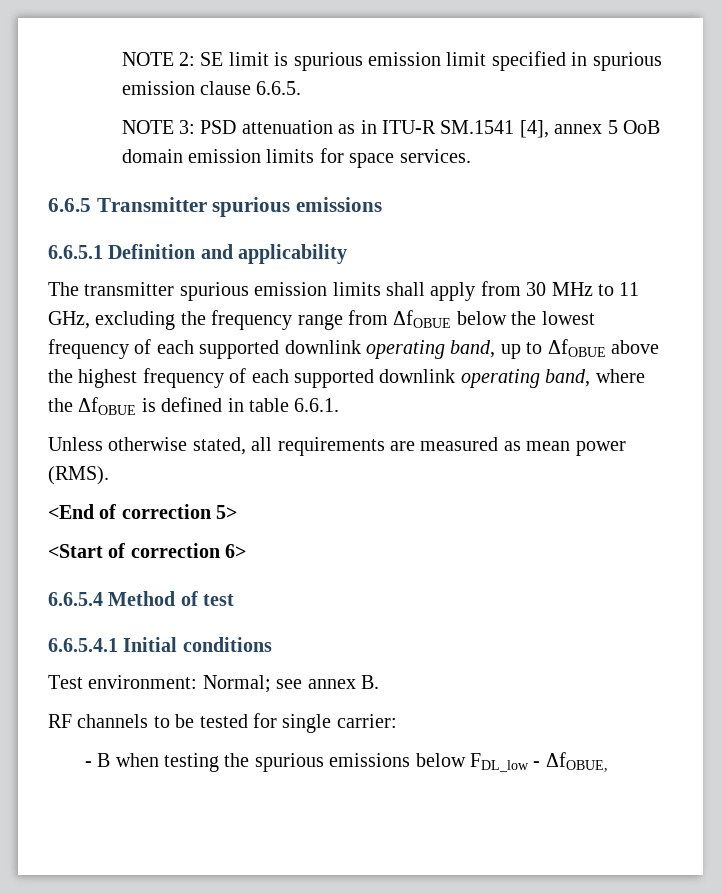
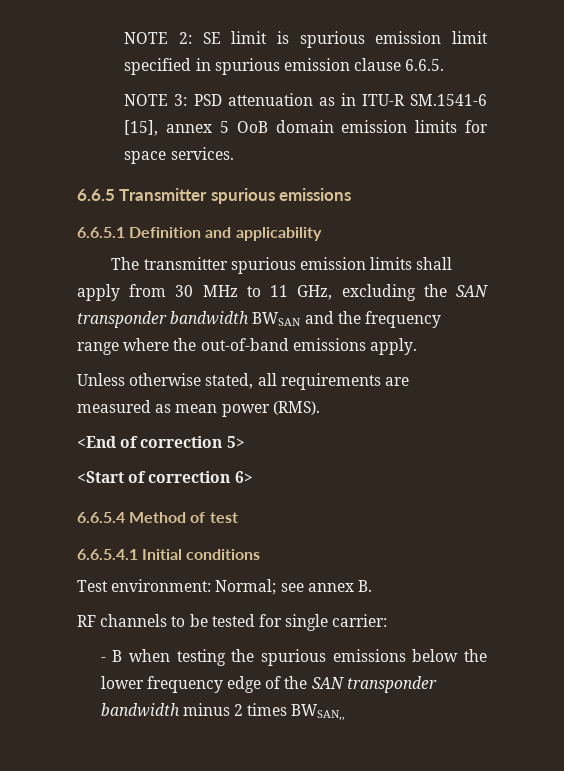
[440,120,549,138] SM.1541 [4], -> [410,94,488,106] [124,120,159,136] SM.1541-6 [15],
[211,310,595,330] [48,339,659,359] [48,368,645,388] [48,397,340,415] frequency range from ΔfOBUE below the lowest frequency of each supported downlink operating band, up to ΔfOBUE above the highest frequency of each supported downlink operating band, where the ΔfOBUE is defined in table 6.6.1. -> [456,285,489,297] [77,311,441,328] [77,338,417,355] SAN transponder bandwidth BWSAN and the frequency range where the out-of-band emissions apply.
[470,752,608,772] FDL_low - ΔfOBUE, -> [464,649,487,662] [100,676,437,693] [100,703,346,721] the lower frequency edge of the SAN transponder bandwidth minus 2 times BWSAN,,

